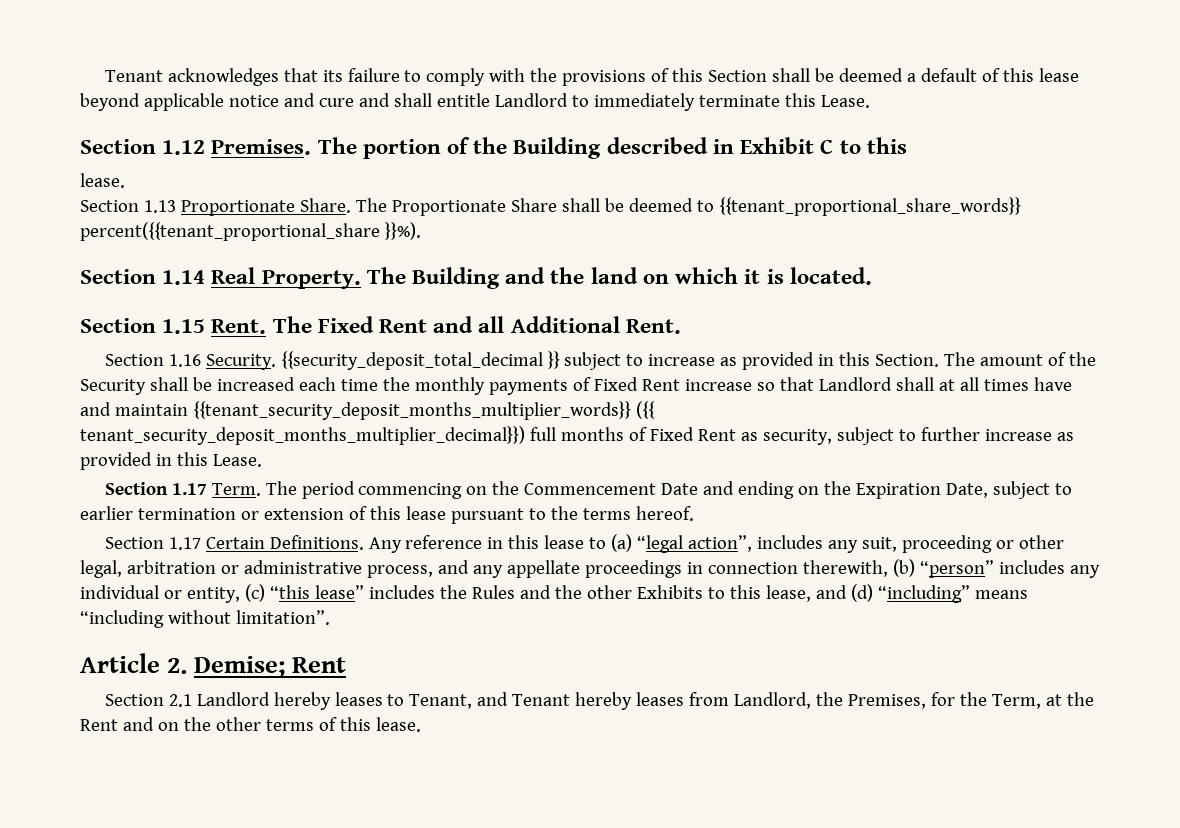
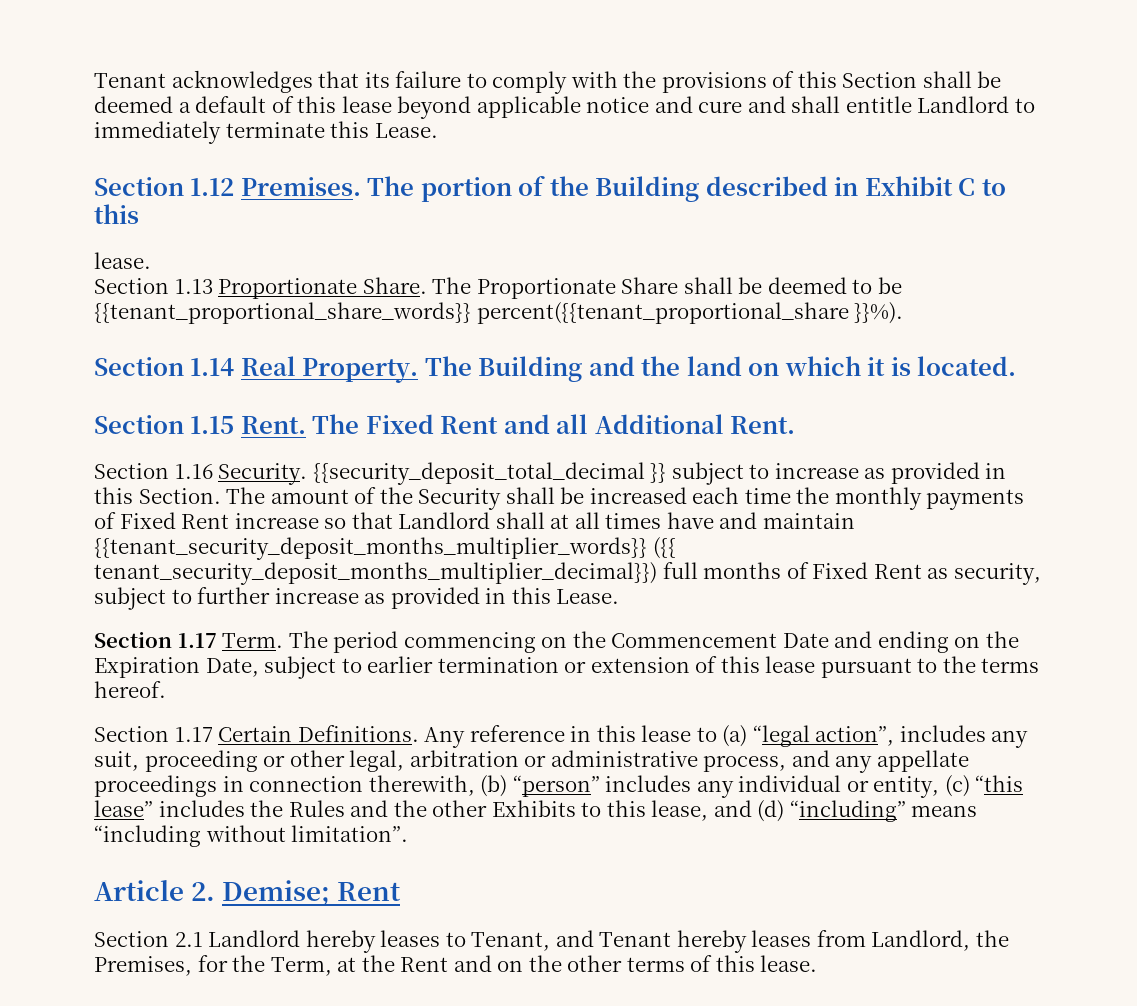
(714, 206) none -> [877,277,902,294] be

